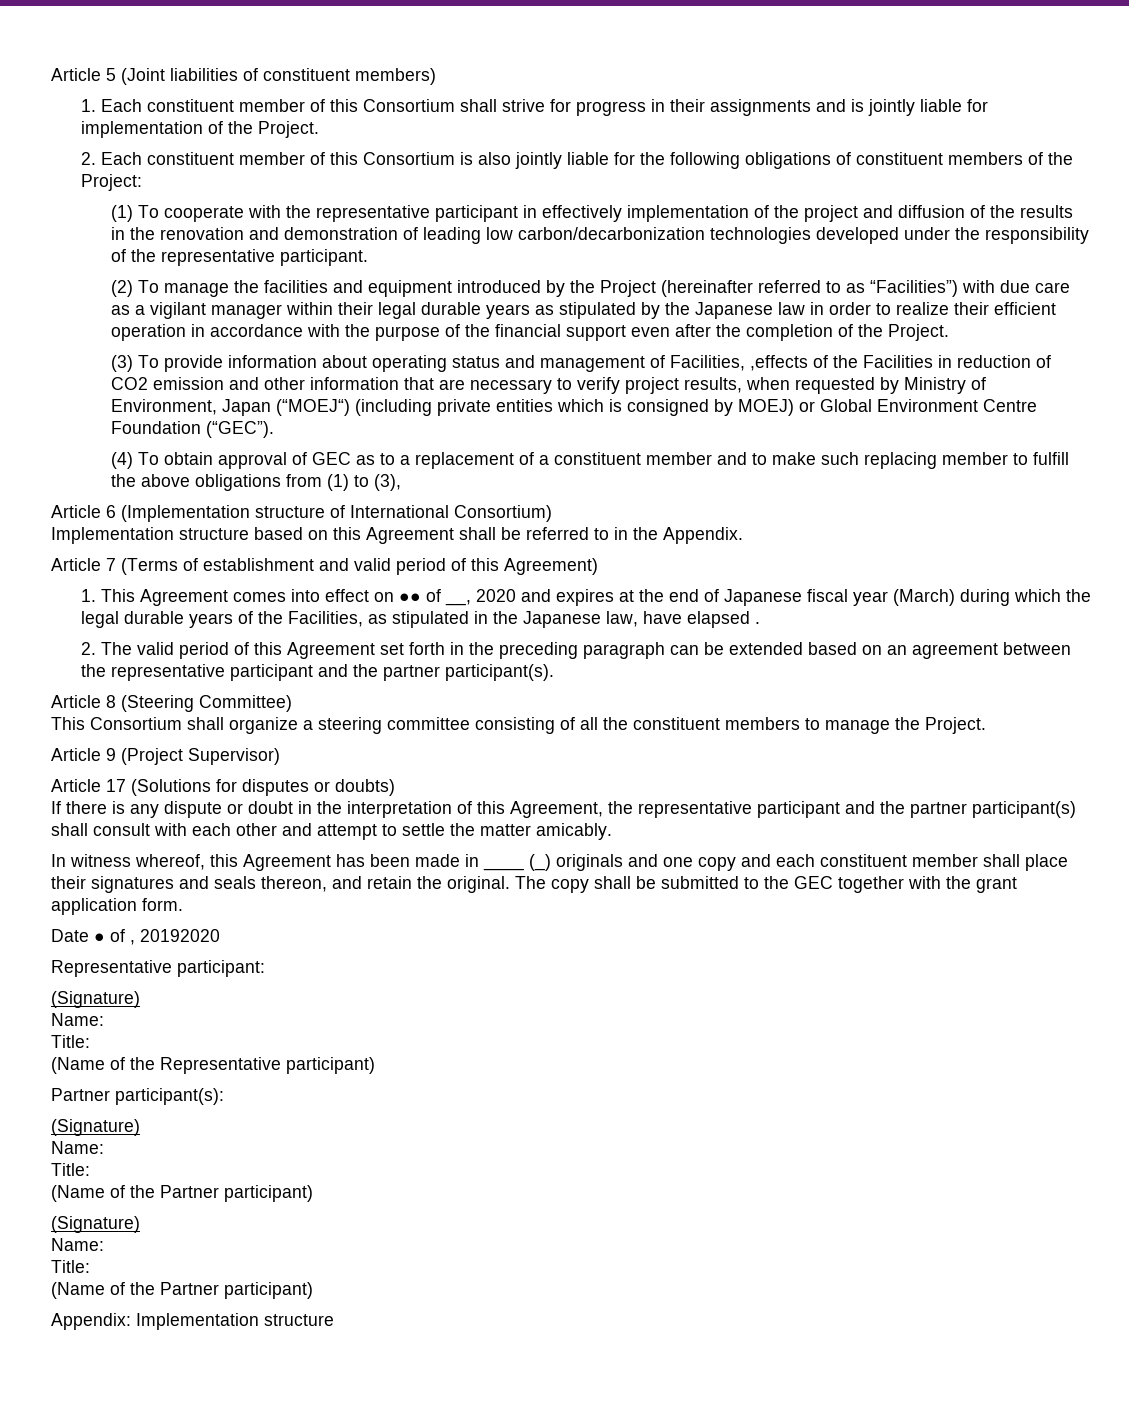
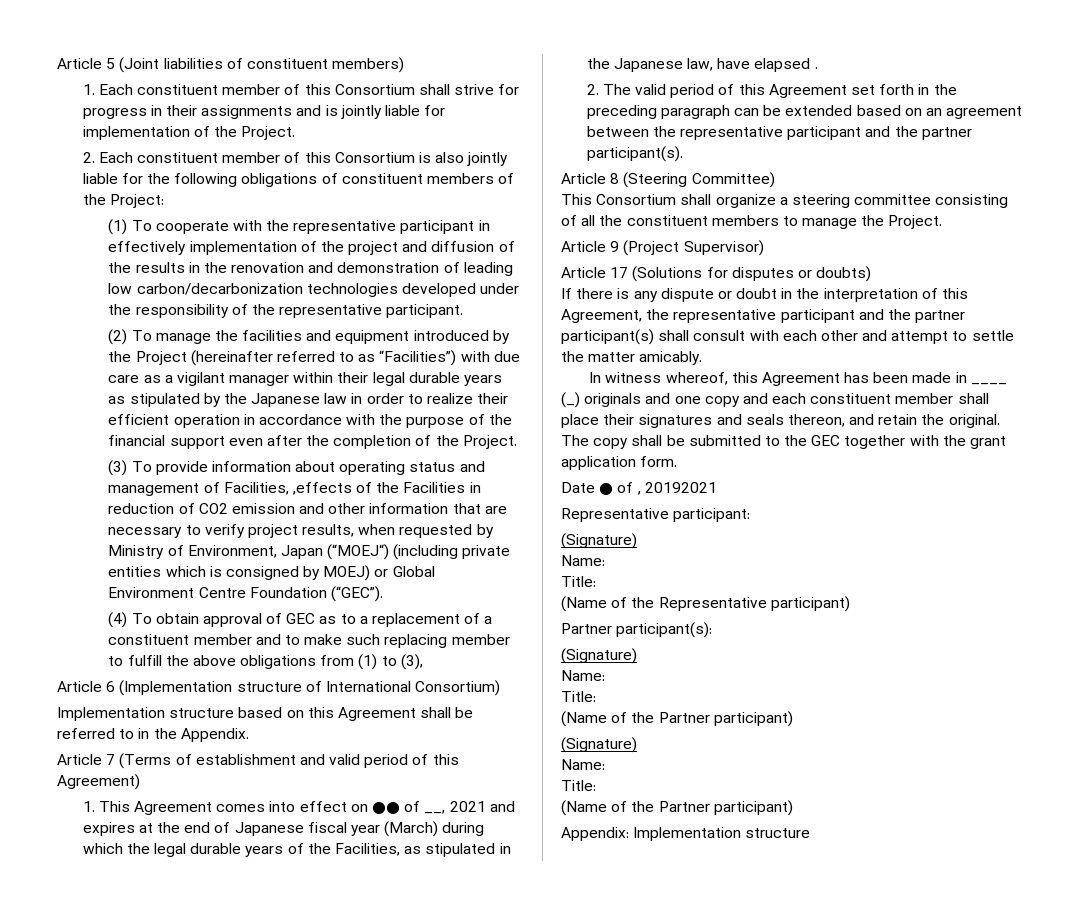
[475,589,516,602] 2020 -> [449,801,486,812] 2021
[140,929,220,942] 20192020 -> [644,482,717,493] 20192021

